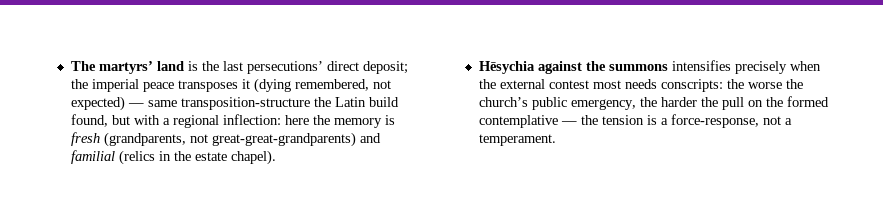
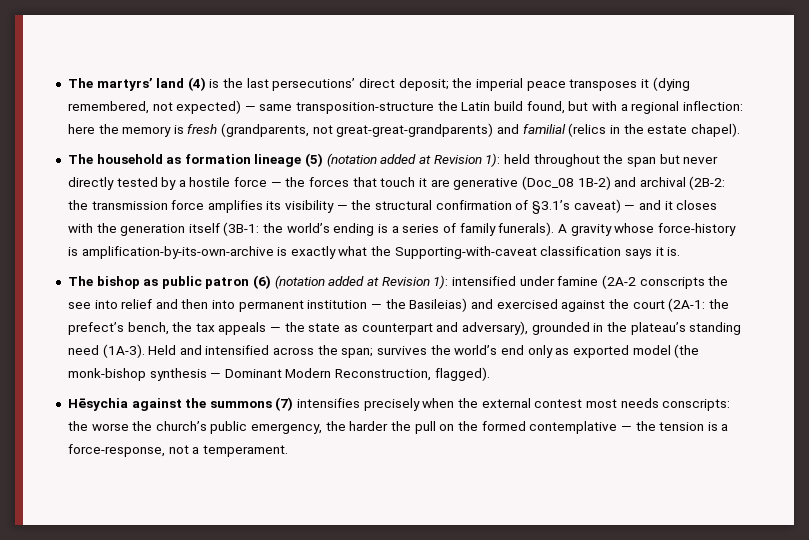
(184, 66) none -> [187,77,206,91] (4)
(276, 157) none -> [67,153,719,167] [67,176,726,190] [67,199,718,214] [67,222,736,236] [67,246,681,259] [67,275,729,289] [67,298,729,312] [67,321,742,335] [67,344,700,358] [67,367,490,381] // The household as formation lineage (5) (notation added at Revision 1): held throughout the span but never directly tested by a hostile force — the forces that touch it are generative (Doc_08 1B-2) and archival (2B-2: the transmission force amplifies its visibility — the structural confirmation of §3.1’s caveat) — and it closes with the generation itself (3B-1: the world’s ending is a series of family funerals). A gravity whose force-history is amplification-by-its-own-archive is exactly what the Supporting-with-caveat classification says it is. // The bishop as public patron (6) (notation added at Revision 1): intensified under famine (2A-2 conscripts the see into relief and then into permanent institution — the Basileias) and exercised against the court (2A-1: the prefect’s bench, the tax appeals — the state as counterpart and adversary), grounded in the plateau’s standing need (1A-3). Held and intensified across the span; survives the world’s end only as exported model (the monk-bishop synthesis — Dominant Modern Reconstruction, flagged).
(668, 67) none -> [275,397,294,411] (7)

